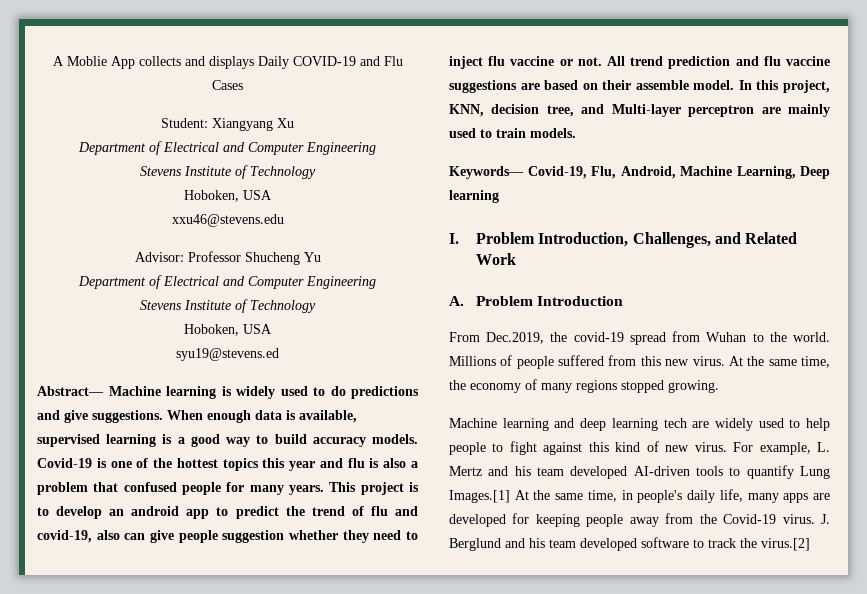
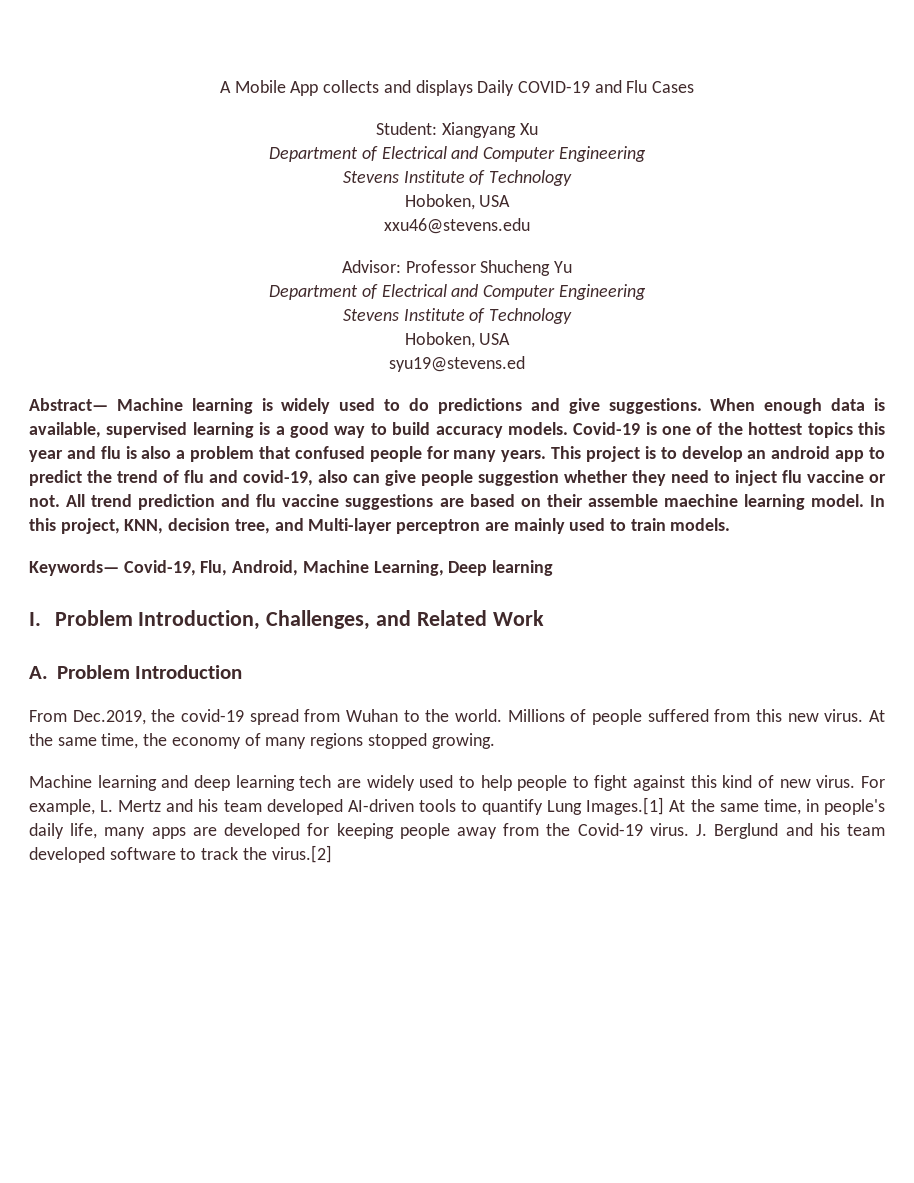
[66,56,107,66] Moblie -> [234,80,286,93] Mobile
(689, 85) none -> [663,494,805,510] maechine learning

